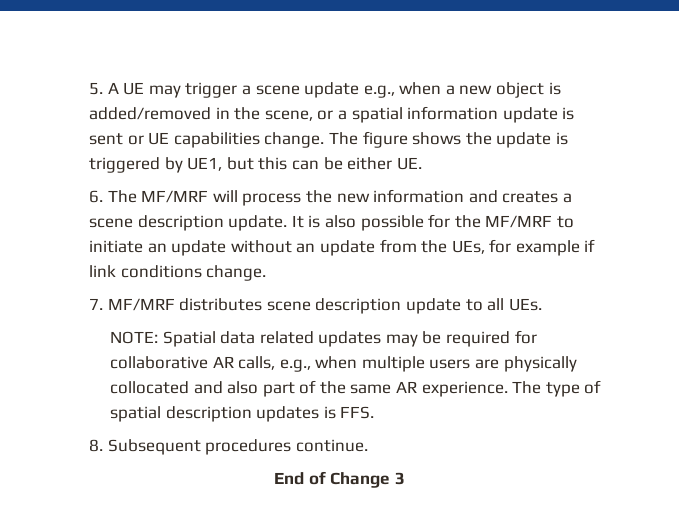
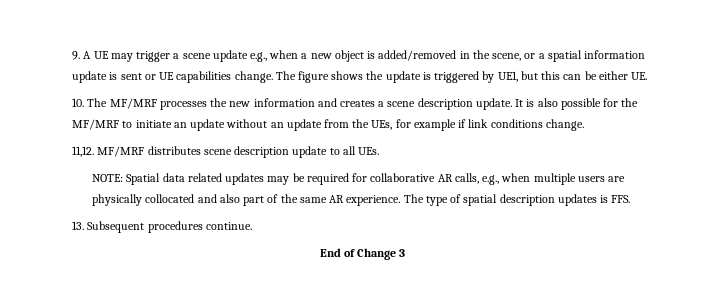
[88,82,103,95] 5. -> [72,51,81,60] 9.
[88,190,103,203] 6. -> [72,98,85,107] 10.
[212,190,302,206] will process -> [159,101,207,110] processes
[88,298,103,310] 7. -> [72,146,95,157] 11,12.
[88,439,103,452] 8. -> [72,221,85,230] 13.

